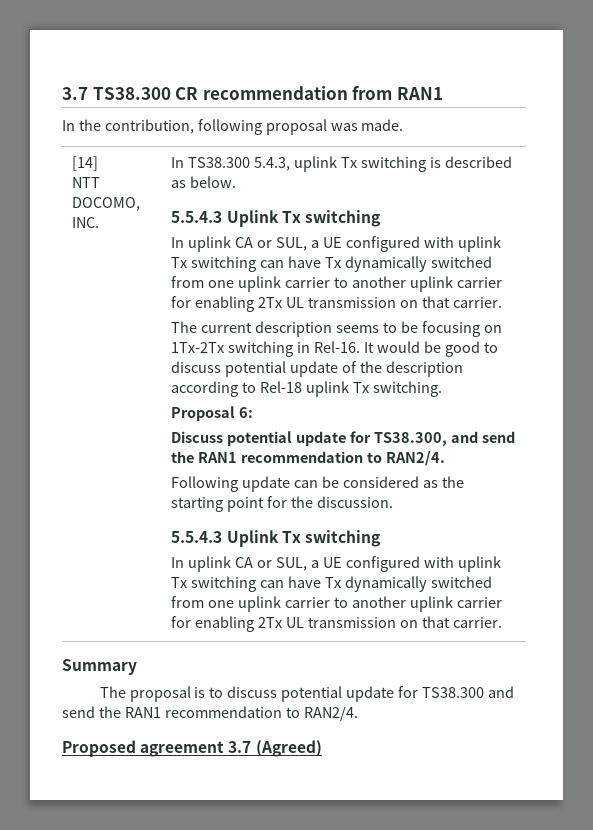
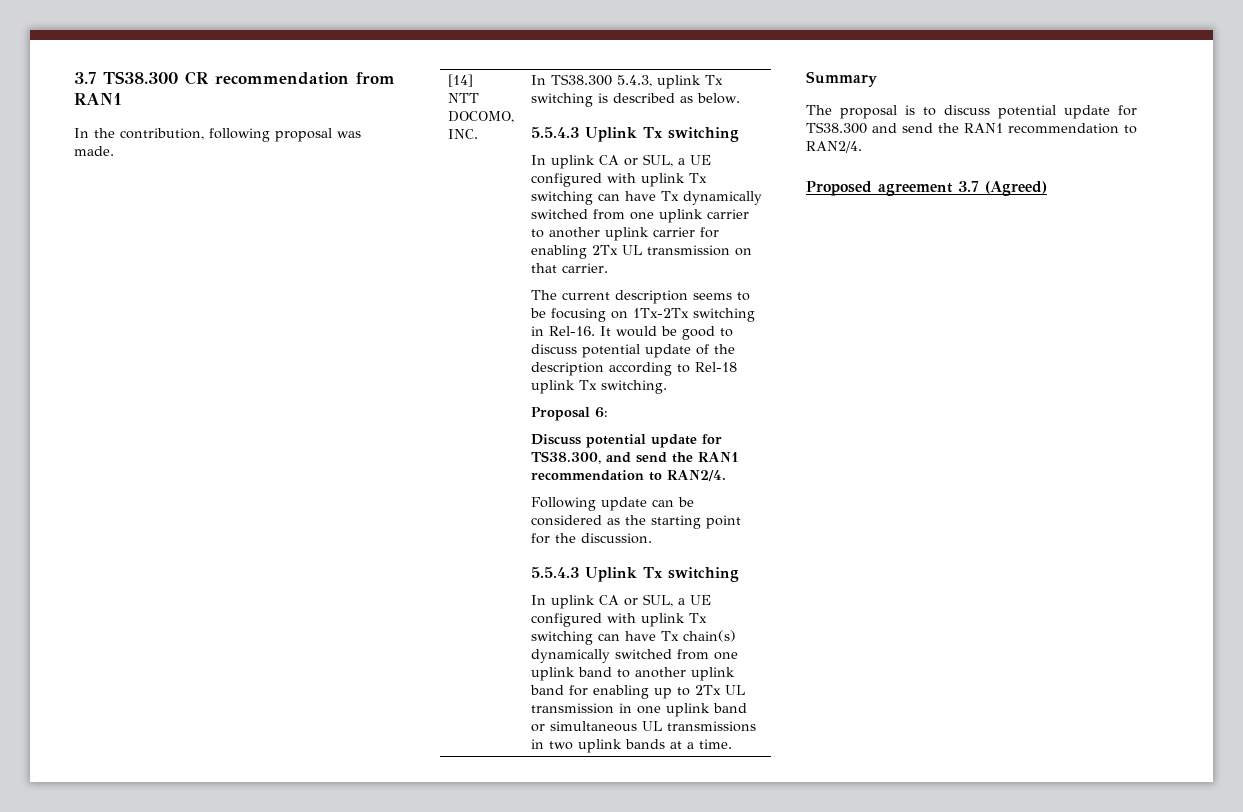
[344,576,492,592] [171,596,502,612] [171,616,502,632] dynamically switched from one uplink carrier to another uplink carrier for enabling 2Tx UL transmission on that carrier. -> [682,630,736,642] [530,649,738,663] [530,667,735,681] [529,685,745,699] [530,703,747,717] [530,721,756,732] [530,739,732,753] chain(s) dynamically switched from one uplink band to another uplink band for enabling up to 2Tx UL transmission in one uplink band or simultaneous UL transmissions in two uplink bands at a time.

